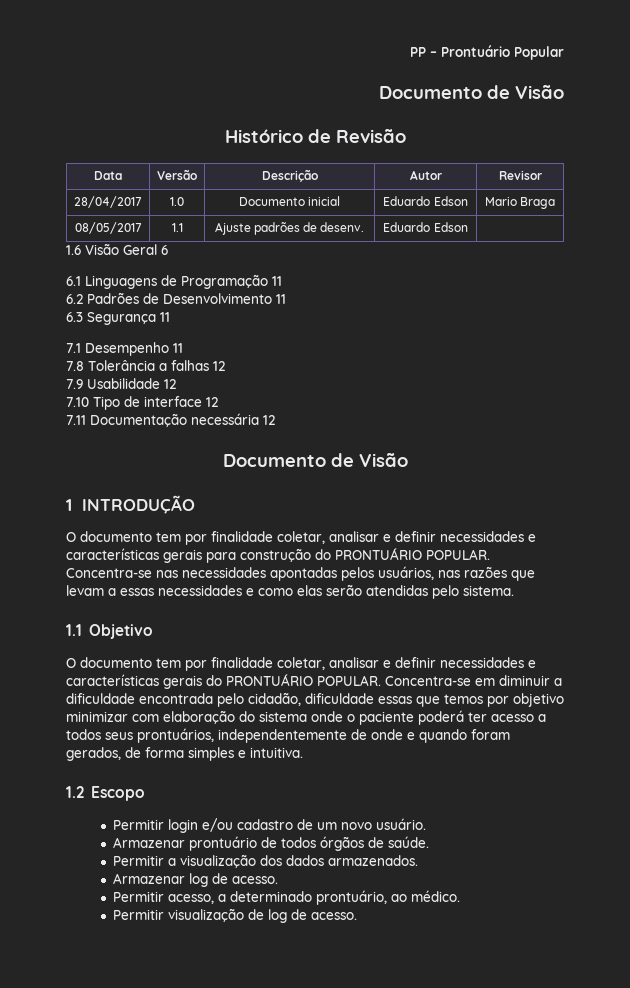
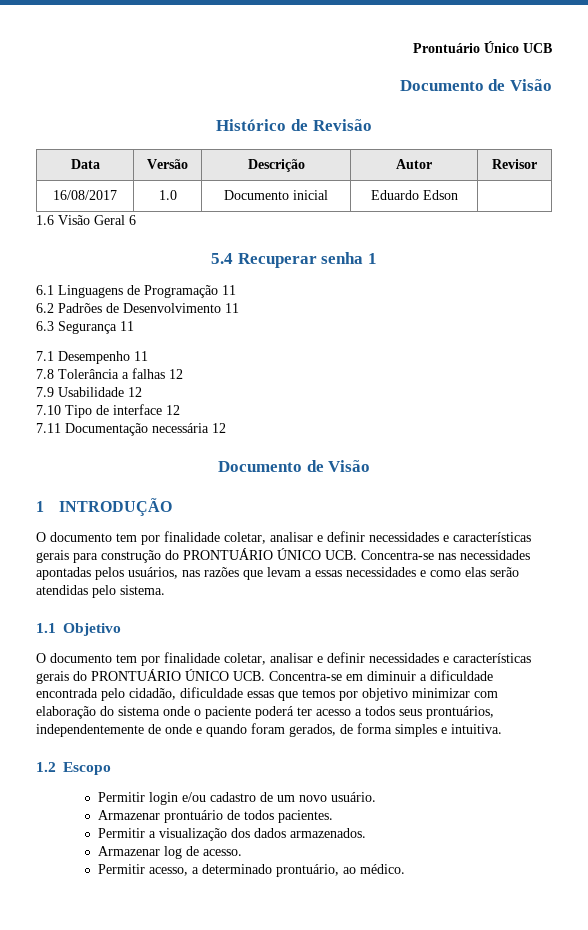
[410,45,564,60] PP – Prontuário Popular -> [413,41,552,53] Prontuário Único UCB
[74,196,142,208] 28/04/2017 -> [53,190,117,200] 16/08/2017
[484,197,556,209] [74,222,142,234] [171,223,183,232] [214,222,365,235] [383,222,468,232] | Mario Braga // 08/05/2017 | 1.1 | Ajuste padrões de desenv. | Eduardo Edson -> (458, 195) none
(168, 250) none -> [211,252,377,268] // 5.4 Recuperar senha 1
[426,549,490,560] POPULAR. -> [277,548,357,560] ÚNICO UCB.
[317,675,381,686] POPULAR. -> [185,669,265,681] ÚNICO UCB.
[320,836,430,851] órgãos de saúde. -> [277,810,333,823] pacientes.
[113,908,358,923] // Permitir visualização de log de acesso. -> (405, 869) none

